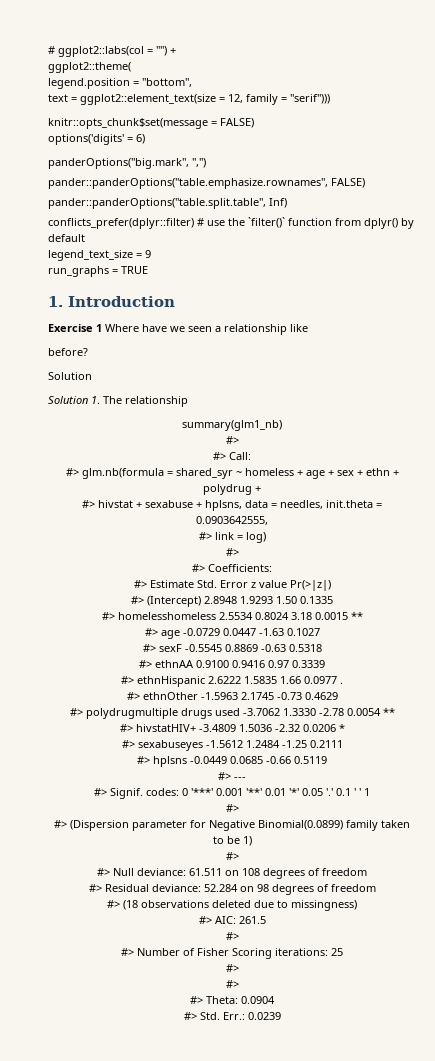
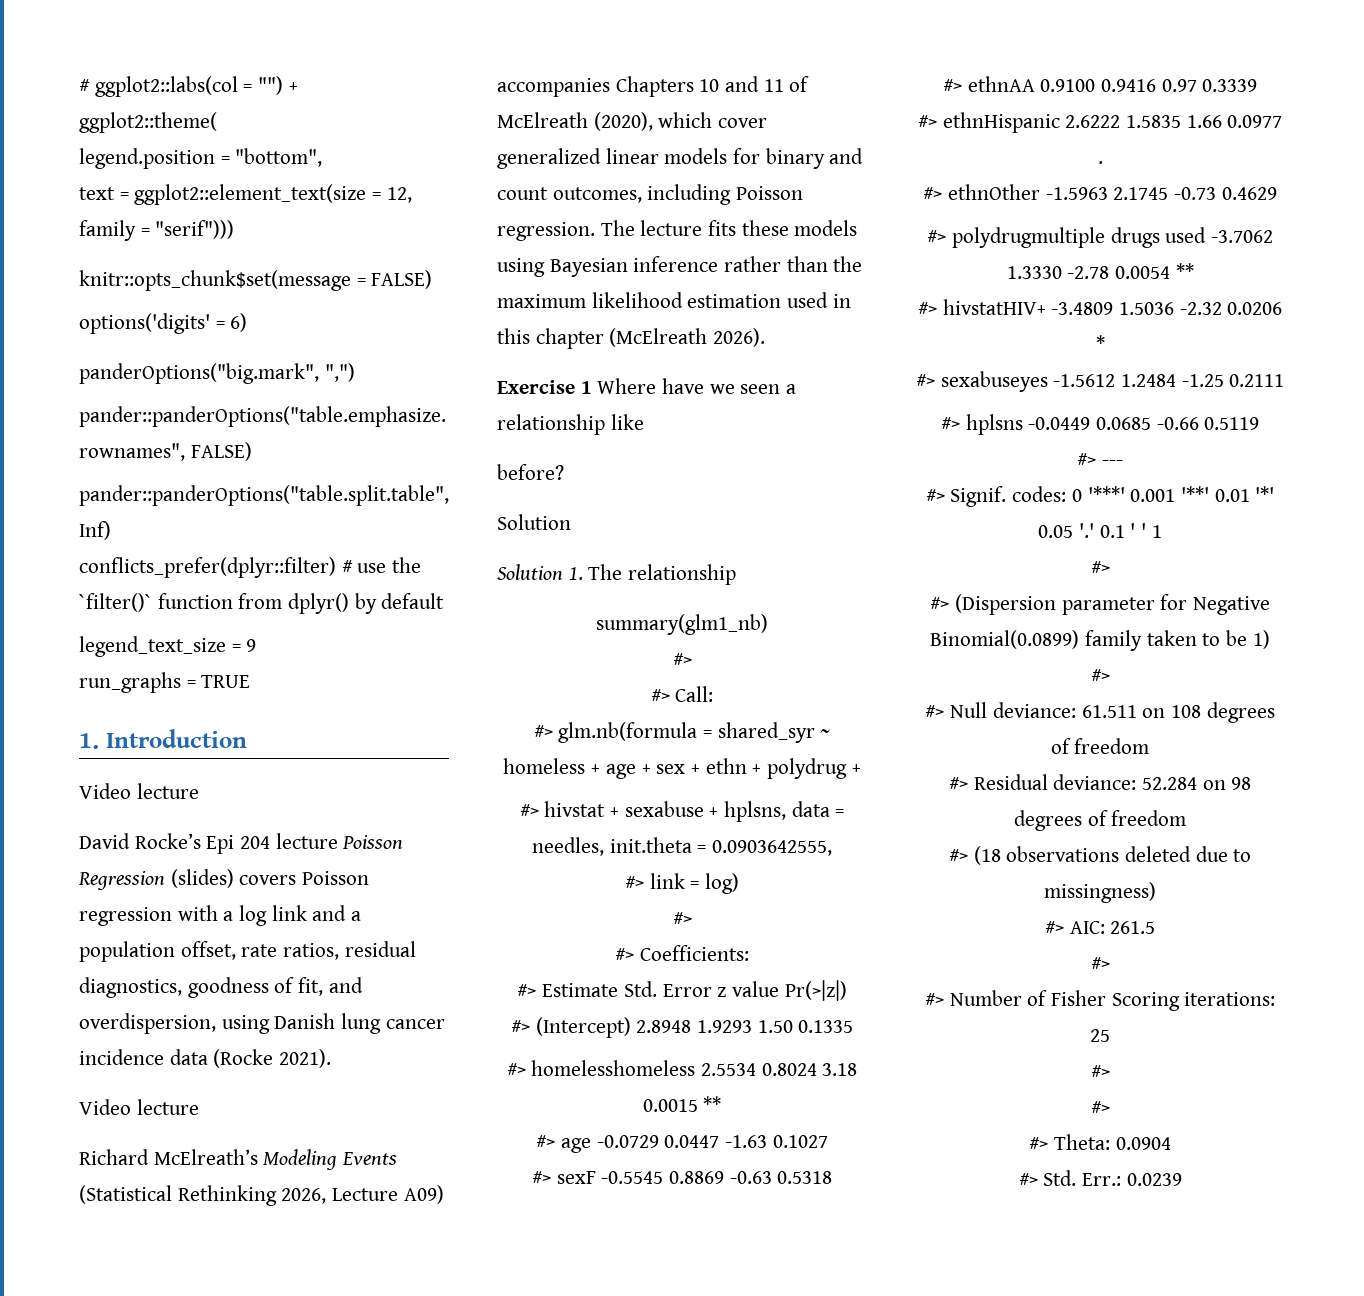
(175, 301) none -> [79,783,199,799] [79,833,404,854] [78,869,370,890] [79,905,362,926] [79,941,416,962] [79,977,363,998] [79,1013,445,1034] [79,1049,332,1068] [79,1099,199,1115] [79,1149,398,1170] [79,1185,444,1206] [497,76,810,97] [497,112,768,131] [497,148,864,169] [497,184,804,205] [497,220,858,241] [497,256,863,277] [497,292,851,308] [497,328,766,349] // Video lecture // David Rocke’s Epi 204 lecture Poisson Regression (slides) covers Poisson regression with a log link and a population offset, rate ratios, residual diagnostics, goodness of fit, and overdispersion, using Danish lung cancer incidence data (Rocke 2021). // Video lecture // Richard McElreath’s Modeling Events (Statistical Rethinking 2026, Lecture A09) accompanies Chapters 10 and 11 of McElreath (2020), which cover generalized linear models for binary and count outcomes, including Poisson regression. The lecture fits these models using Bayesian inference rather than the maximum likelihood estimation used in this chapter (McElreath 2026).

